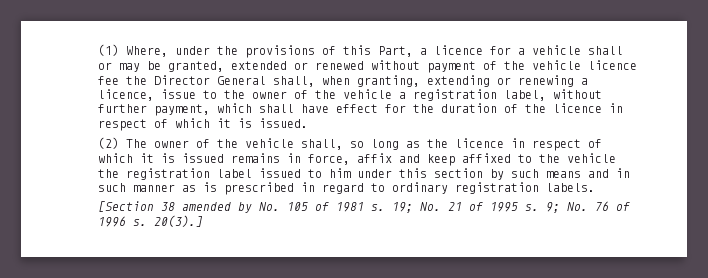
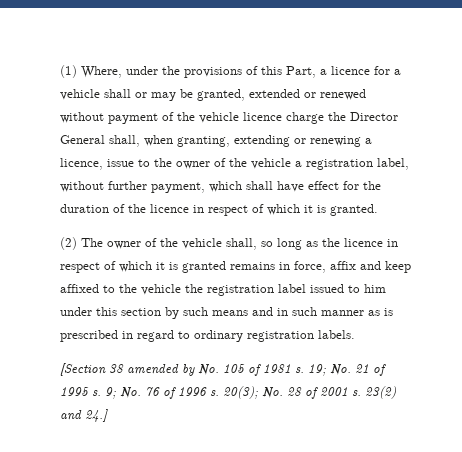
[98,76,120,85] fee -> [286,112,325,124] charge
[259,118,309,128] issued. -> [330,204,379,216] granted.
[182,153,225,163] issued -> [182,261,227,273] granted
[154,215,204,227] 20(3).] -> [223,386,397,399] [60,409,109,422] 20(3); No. 28 of 2001 s. 23(2) and 24.]

